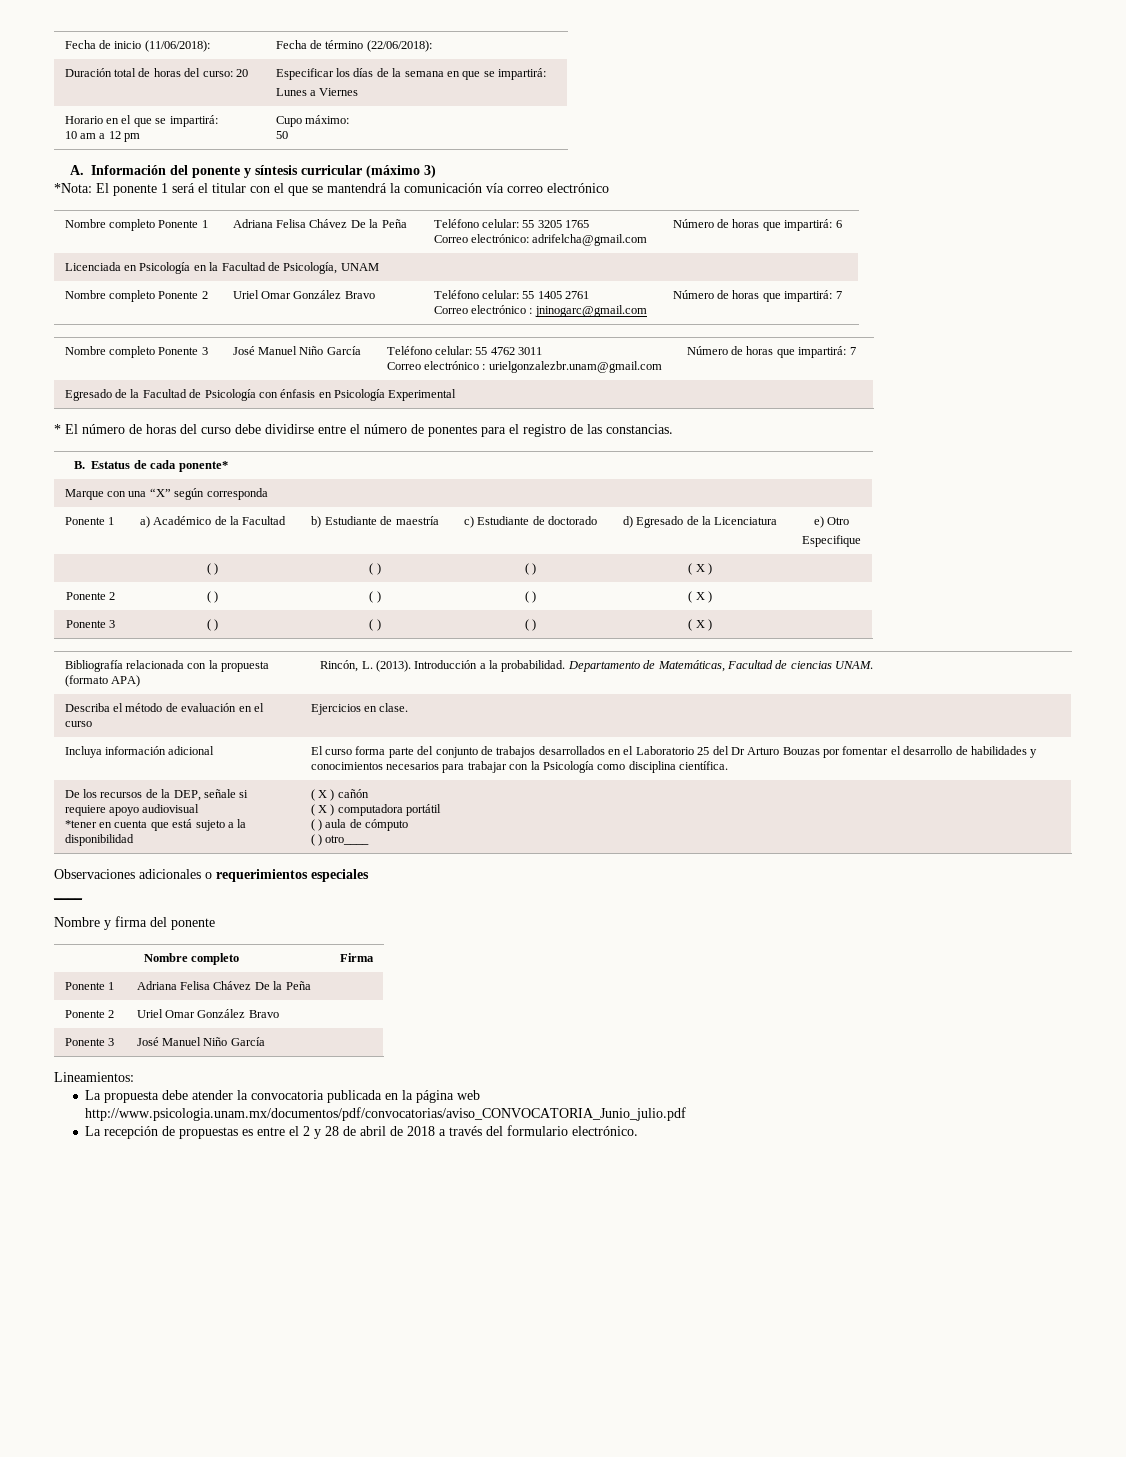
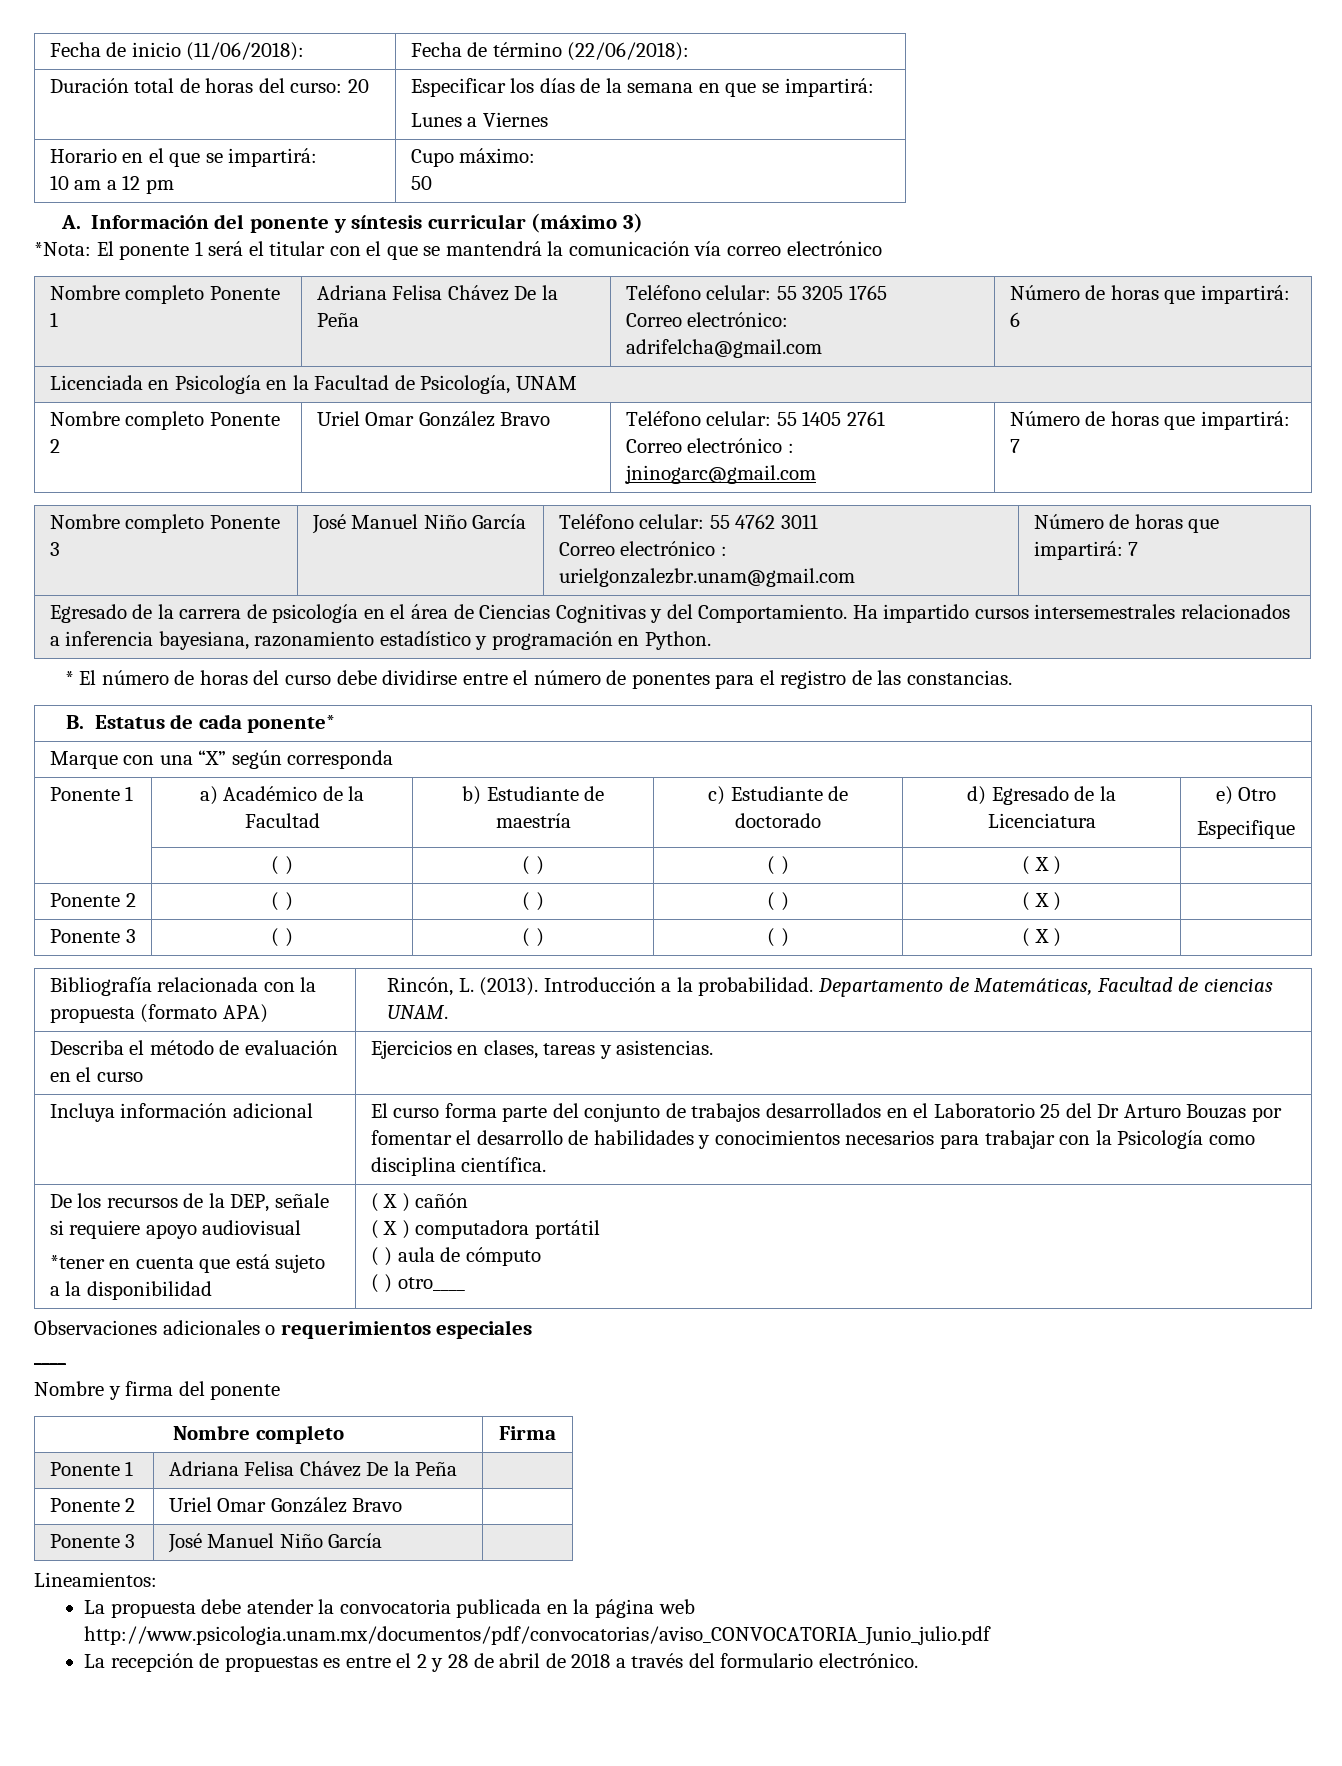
[142,389,457,401] Facultad de Psicología con énfasis en Psicología Experimental -> [179,604,1290,623] [49,631,711,650] carrera de psicología en el área de Ciencias Cognitivas y del Comportamiento. Ha impartido cursos intersemestrales relacionados a inferencia bayesiana, razonamiento estadístico y programación en Python.
[379,703,409,712] clase. -> [483,1040,714,1059] clases, tareas y asistencias.

